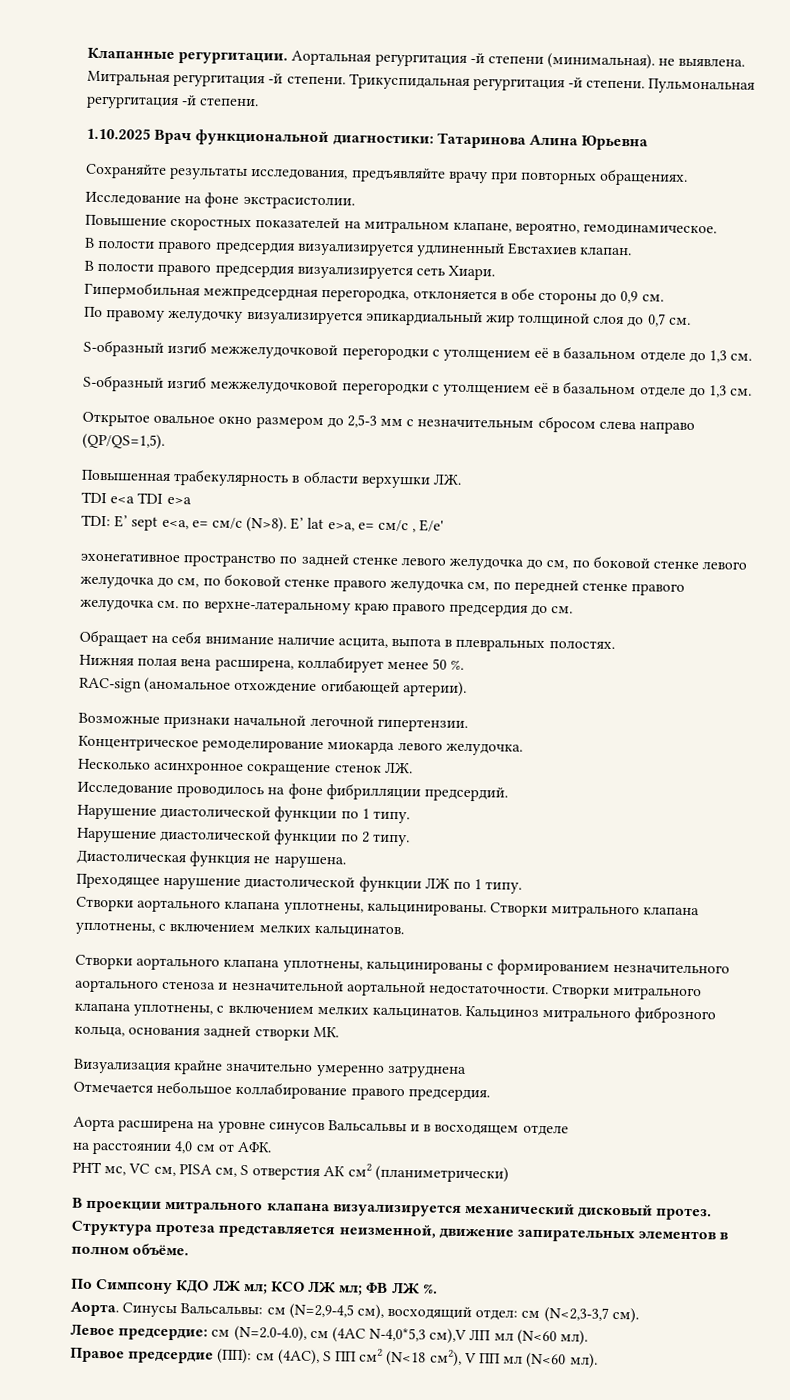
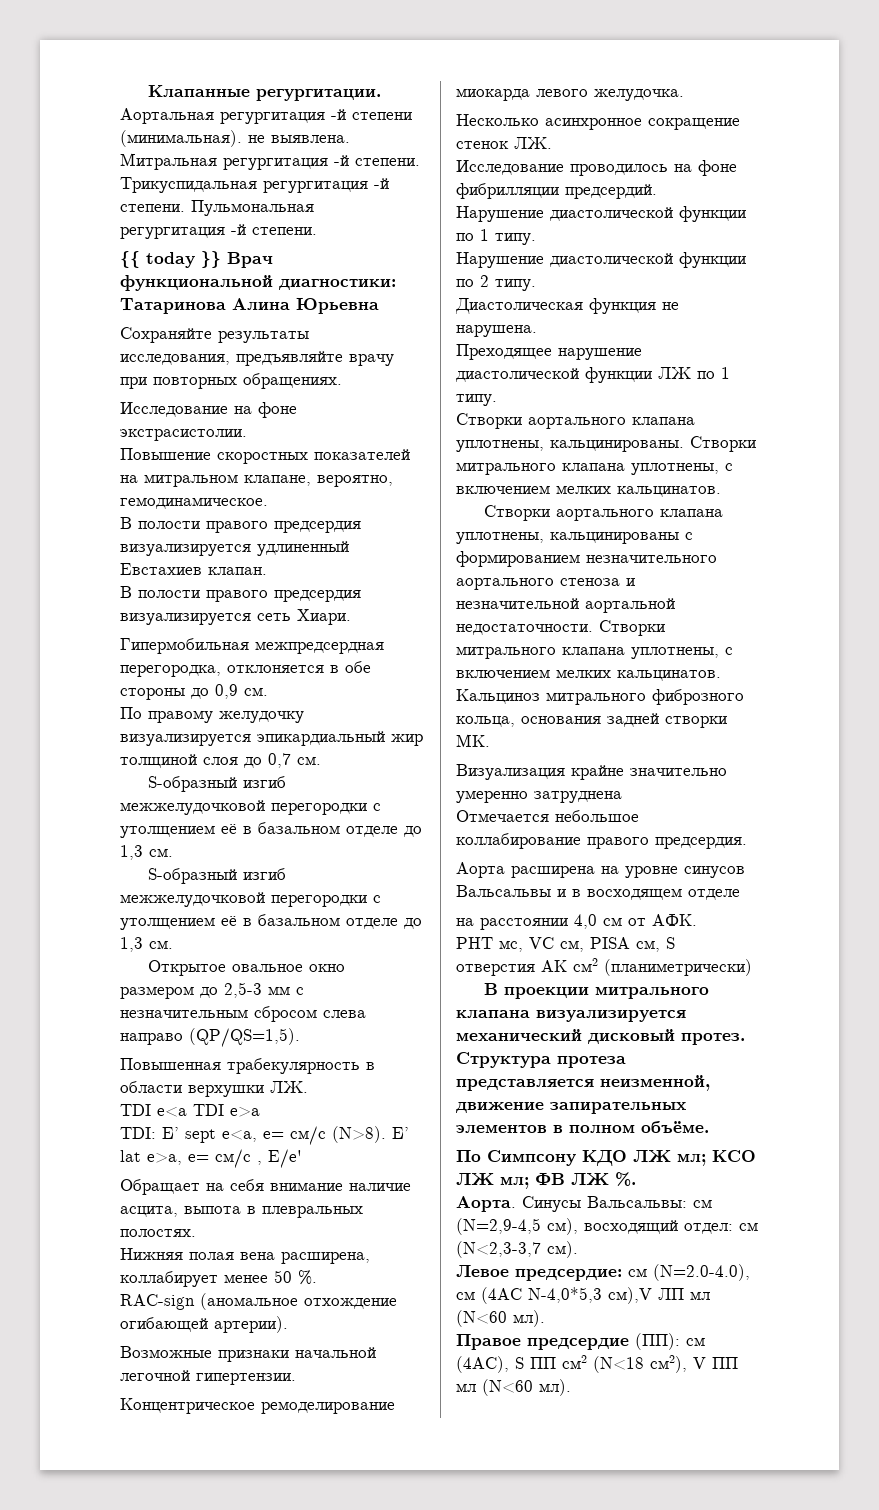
[86,127,151,140] 1.10.2025 -> [120,251,221,268] {{ today }}
[80,552,748,571] [80,573,686,596] [80,599,574,617] // эхонегативное пространство по задней стенке левого желудочка до см, по боковой стенке левого желудочка до см, по боковой стенке правого желудочка см, по передней стенке правого желудочка см. по верхне-латеральному краю правого предсердия до см. -> (302, 1158) none

